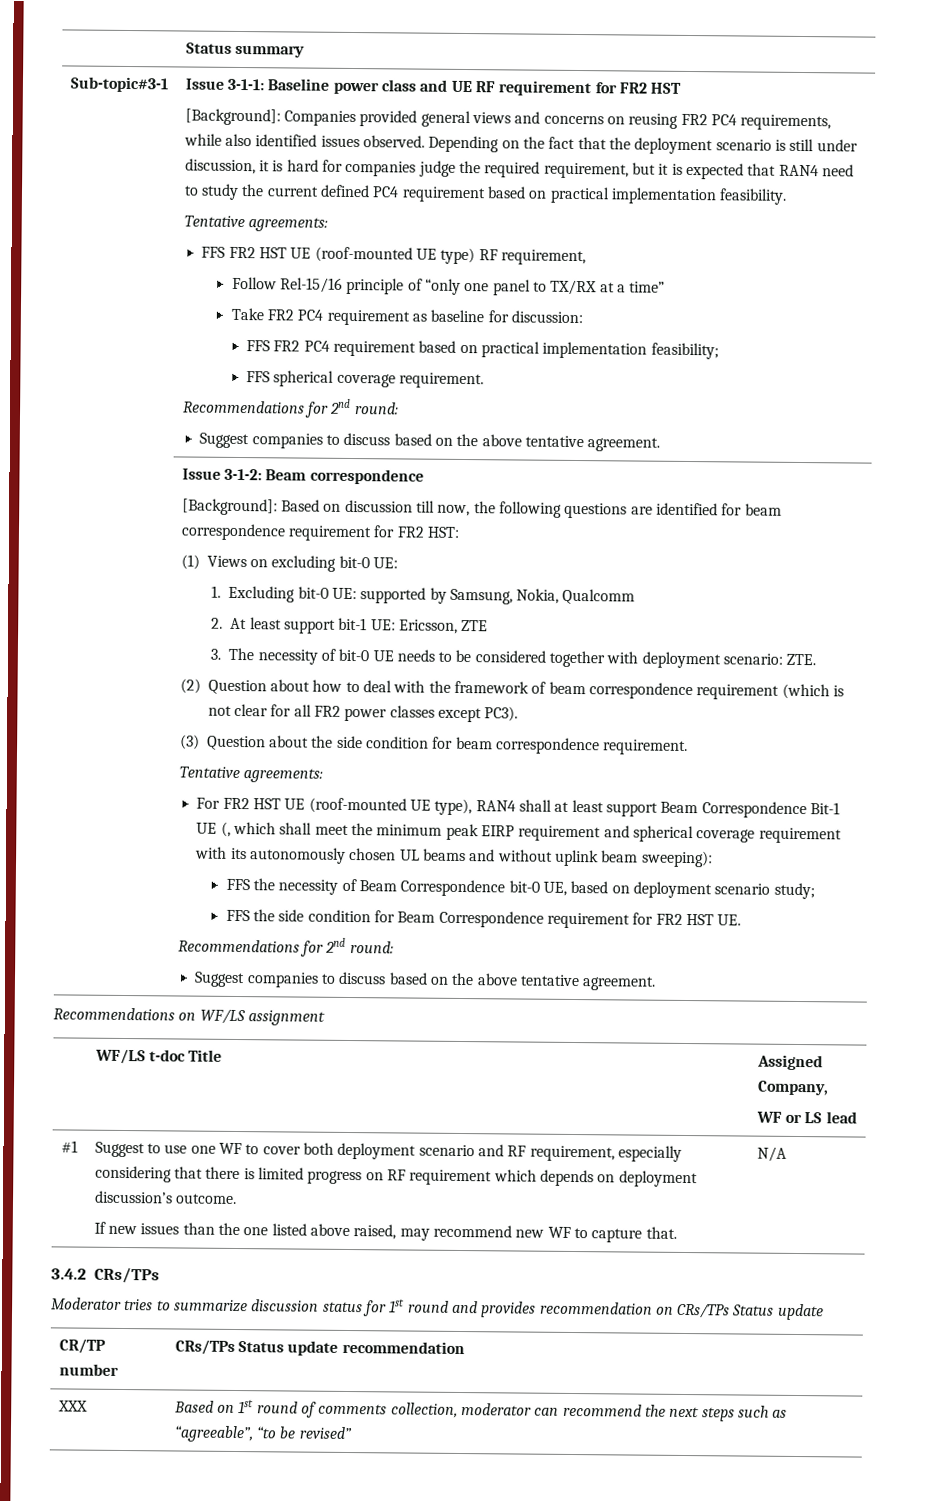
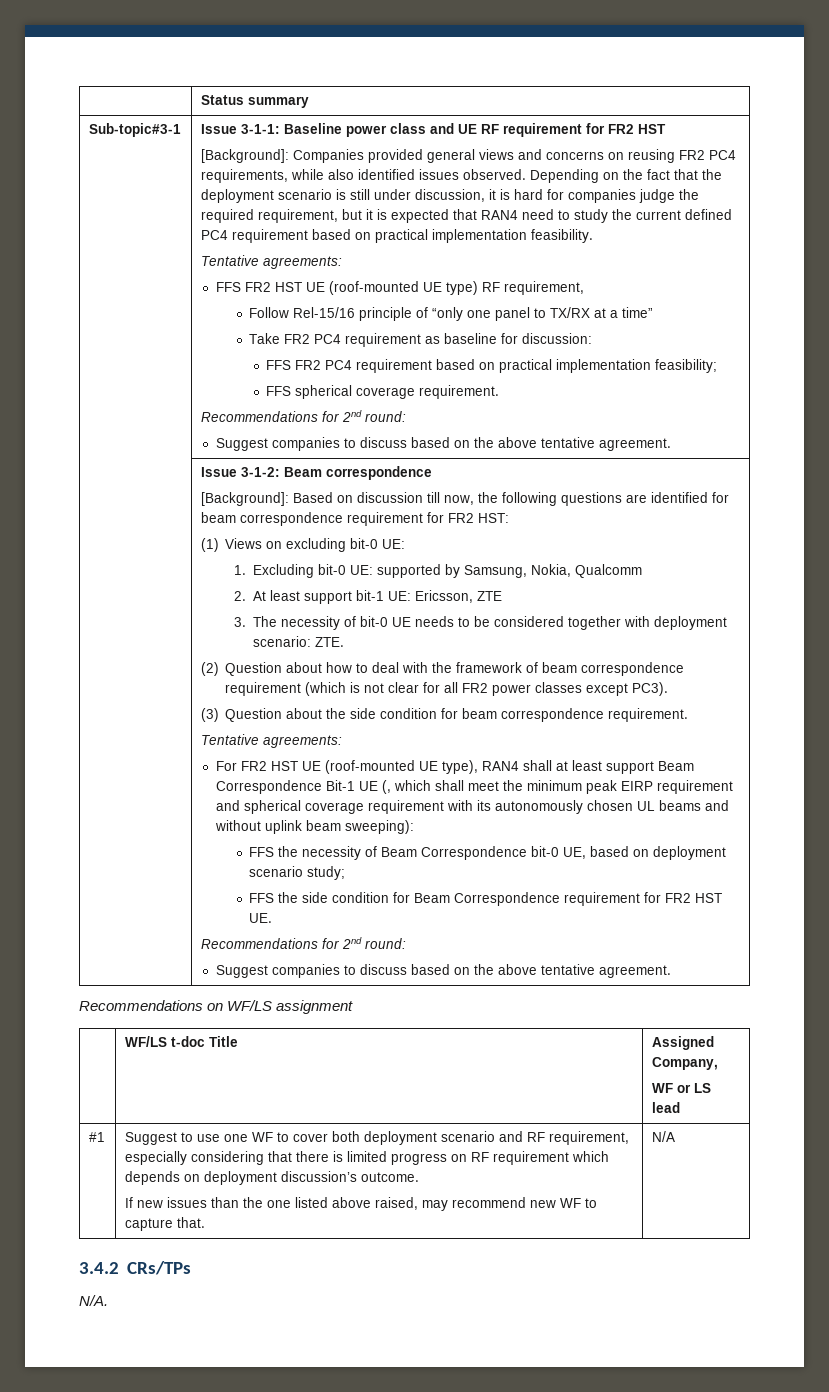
[51,1297,824,1321] [58,1338,106,1354] [58,1363,119,1376] [174,1339,465,1356] [57,1400,88,1412] [173,1399,788,1422] [173,1425,353,1443] Moderator tries to summarize discussion status for 1st round and provides recommendation on CRs/TPs Status update // CR/TP number | CRs/TPs Status update recommendation // XXX | Based on 1st round of comments collection, moderator can recommend the next steps such as “agreeable”, “to be revised” -> [79,1295,108,1306] N/A.

